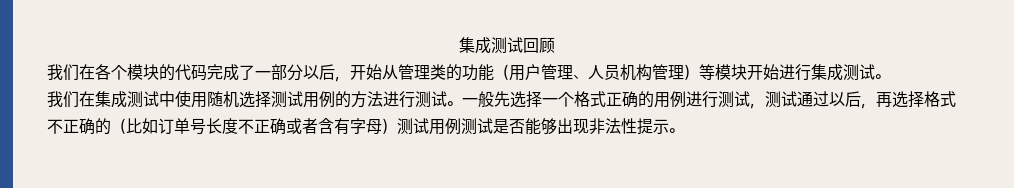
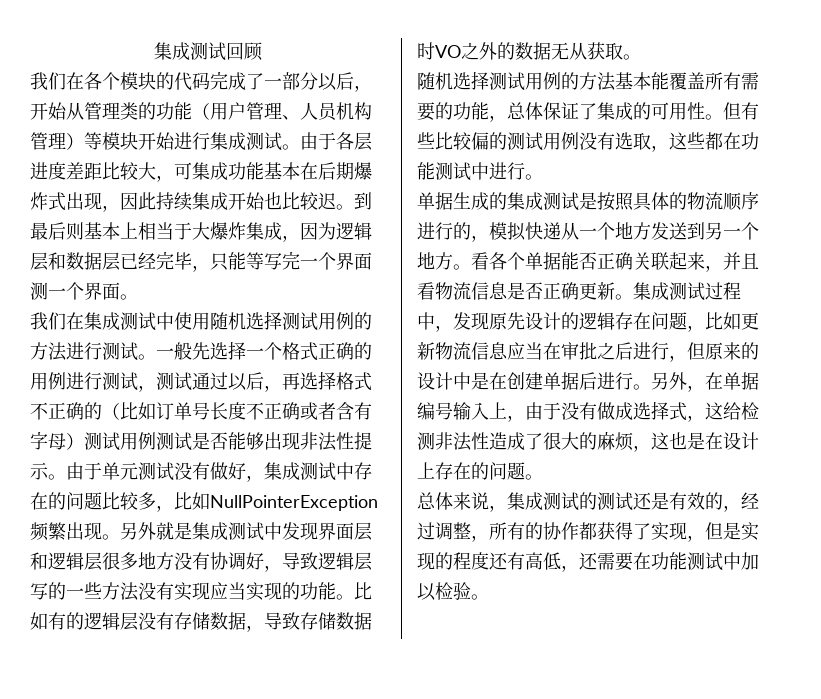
(890, 76) none -> [300,132,372,151] [30,162,372,182] [30,192,372,212] [30,222,372,242] [30,251,372,272] [30,282,138,300] 由于各层进度差距比较大，可集成功能基本在后期爆炸式出现，因此持续集成开始也比较迟。到最后则基本上相当于大爆炸集成，因为逻辑层和数据层已经完毕，只能等写完一个界面测一个界面。
(684, 130) none -> [66,462,372,482] [30,492,378,512] [30,522,372,541] [30,552,372,572] [30,582,372,601] [30,612,372,632] [417,42,641,60] [417,71,759,91] [417,102,759,122] [417,132,759,152] [417,162,543,181] [417,192,759,211] [417,222,759,242] [417,252,759,272] [417,282,741,301] [417,312,759,332] [417,342,759,362] [417,372,759,392] [417,401,759,422] [417,431,759,452] [417,462,543,480] [417,492,759,512] [417,522,759,542] [417,552,759,572] [417,582,489,601] 由于单元测试没有做好，集成测试中存在的问题比较多，比如NullPointerException频繁出现。另外就是集成测试中发现界面层和逻辑层很多地方没有协调好，导致逻辑层写的一些方法没有实现应当实现的功能。比如有的逻辑层没有存储数据，导致存储数据时VO之外的数据无从获取。 // 随机选择测试用例的方法基本能覆盖所有需要的功能，总体保证了集成的可用性。但有些比较偏的测试用例没有选取，这些都在功能测试中进行。 // 单据生成的集成测试是按照具体的物流顺序进行的，模拟快递从一个地方发送到另一个地方。看各个单据能否正确关联起来，并且看物流信息是否正确更新。集成测试过程中，发现原先设计的逻辑存在问题，比如更新物流信息应当在审批之后进行，但原来的设计中是在创建单据后进行。另外，在单据编号输入上，由于没有做成选择式，这给检测非法性造成了很大的麻烦，这也是在设计上存在的问题。 // 总体来说，集成测试的测试还是有效的，经过调整，所有的协作都获得了实现，但是实现的程度还有高低，还需要在功能测试中加以检验。

